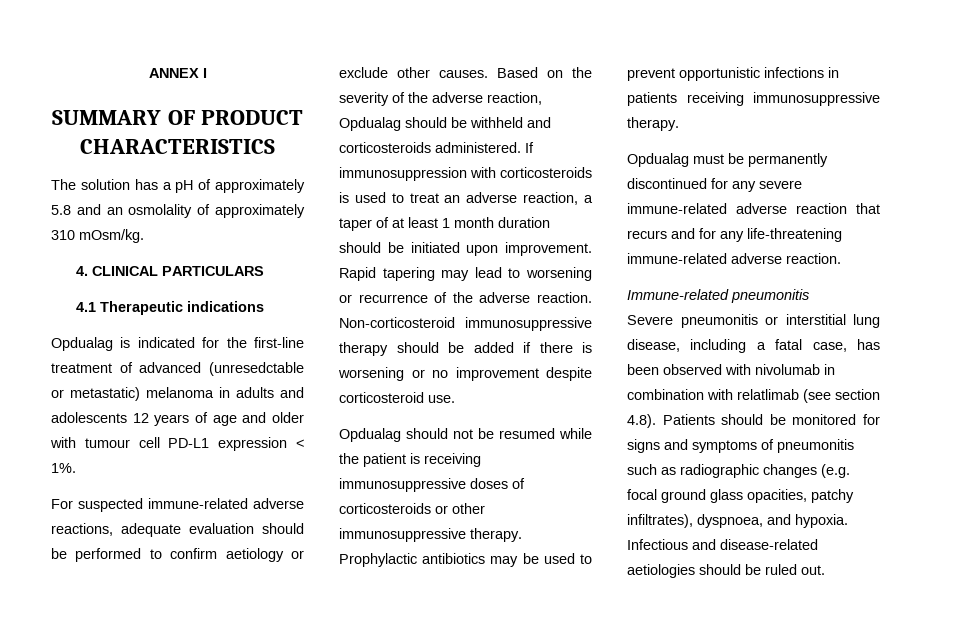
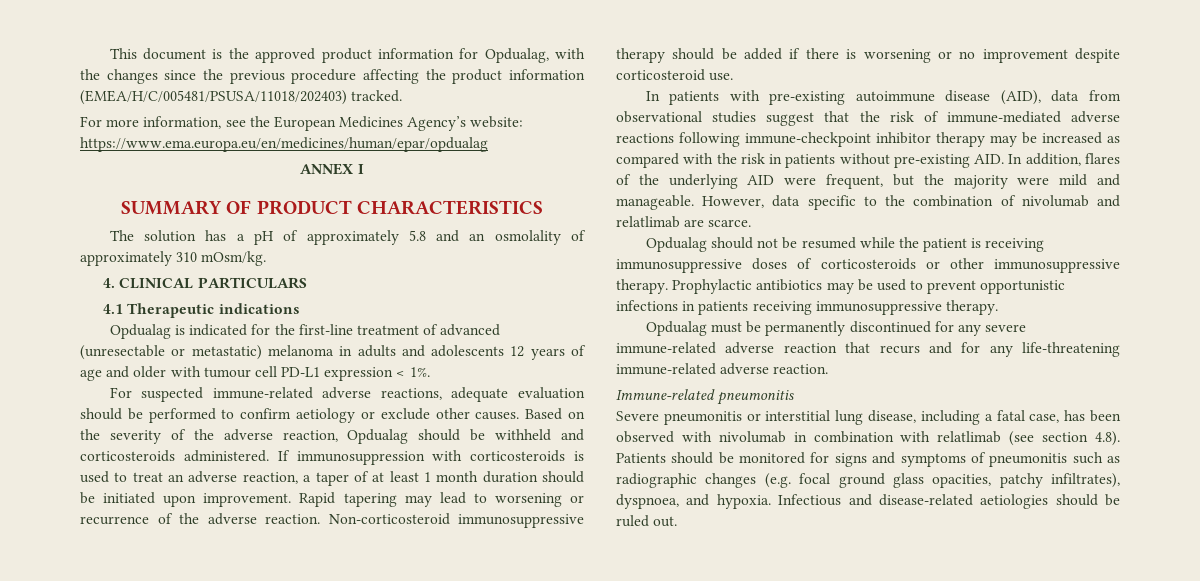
(148, 73) none -> [109,48,585,63] [80,69,585,84] [80,90,403,105] [80,116,524,131] [80,137,488,152] This document is the approved product information for Opdualag, with the changes since the previous procedure affecting the product information (EMEA/H/C/005481/PSUSA/11018/202403) tracked. // For more information, see the European Medicines Agency’s website: https://www.ema.europa.eu/en/medicines/human/epar/opdualag //
[209,362,304,376] (unresedctable -> [80,345,165,360] (unresectable
(455, 399) none -> [645,90,1121,105] [616,111,1120,126] [616,132,1120,147] [616,153,1120,168] [616,174,1120,189] [616,195,1120,210] [616,216,752,228] // In patients with pre-existing autoimmune disease (AID), data from observational studies suggest that the risk of immune-mediated adverse reactions following immune-checkpoint inhibitor therapy may be increased as compared with the risk in patients without pre-existing AID. In addition, flares of the underlying AID were frequent, but the majority were mild and manageable. However, data specific to the combination of nivolumab and relatlimab are scarce.

